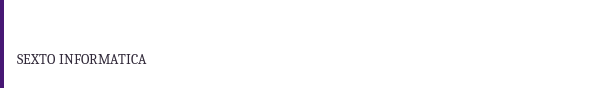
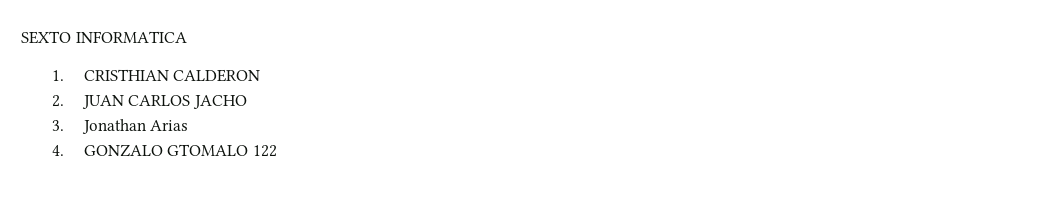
(147, 59) none -> [52,69,261,82] [52,95,247,109] [52,119,189,134] [52,144,277,157] // 1. CRISTHIAN CALDERON // 2. JUAN CARLOS JACHO // 3. Jonathan Arias // 4. GONZALO GTOMALO 122

